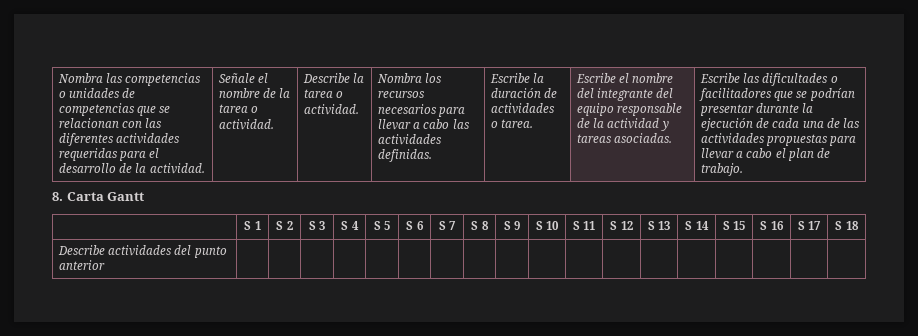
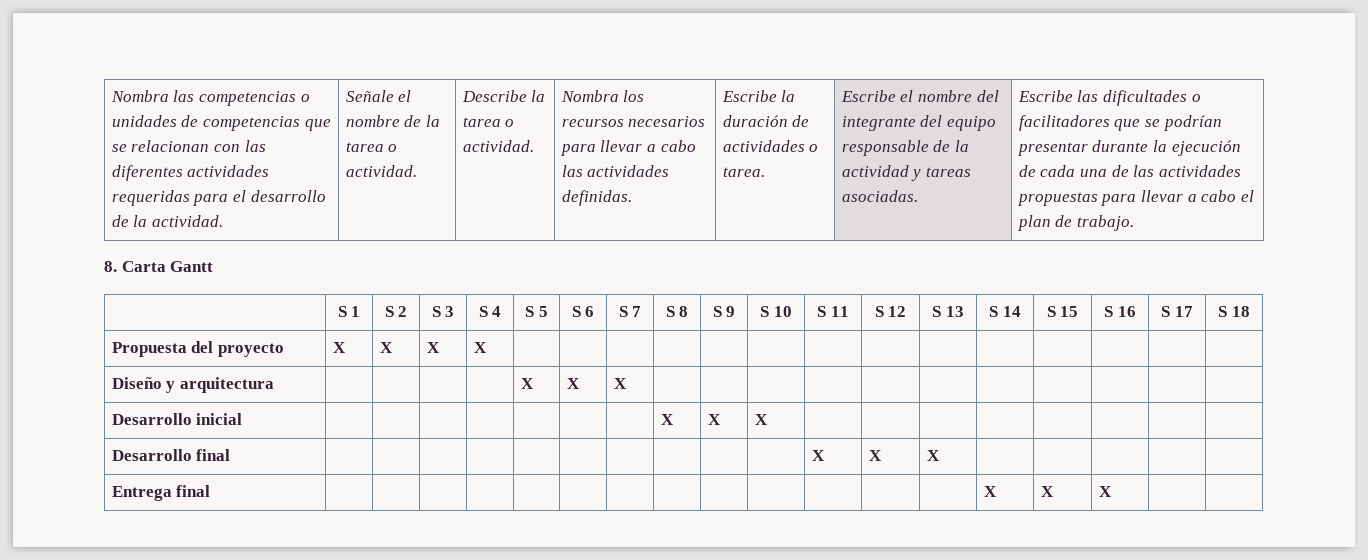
[58,245,227,258] [59,260,106,270] Describe actividades del punto anterior | | | | | | | | | | | | | | | | -> [111,341,284,357] [332,342,346,353] [379,342,393,353] [426,342,440,353] [473,342,487,353] [111,377,274,393] [520,378,534,389] [566,378,580,389] [613,378,627,389] [111,413,243,425] [660,414,674,425] [707,414,721,425] [754,414,768,425] [111,449,231,461] [811,450,825,461] [868,450,882,461] [926,450,940,461] [111,485,211,501] [983,486,997,497] [1040,486,1054,497] [1098,486,1112,497] Propuesta del proyecto | X | X | X | X | | | | | | | | | | | | | | // Diseño y arquitectura | | | | | X | X | X | | | | | | | | | | | // Desarrollo inicial | | | | | | | | X | X | X | | | | | | | | // Desarrollo final | | | | | | | | | | | X | X | X | | | | | // Entrega final | | | | | | | | | | | | | | X | X | X

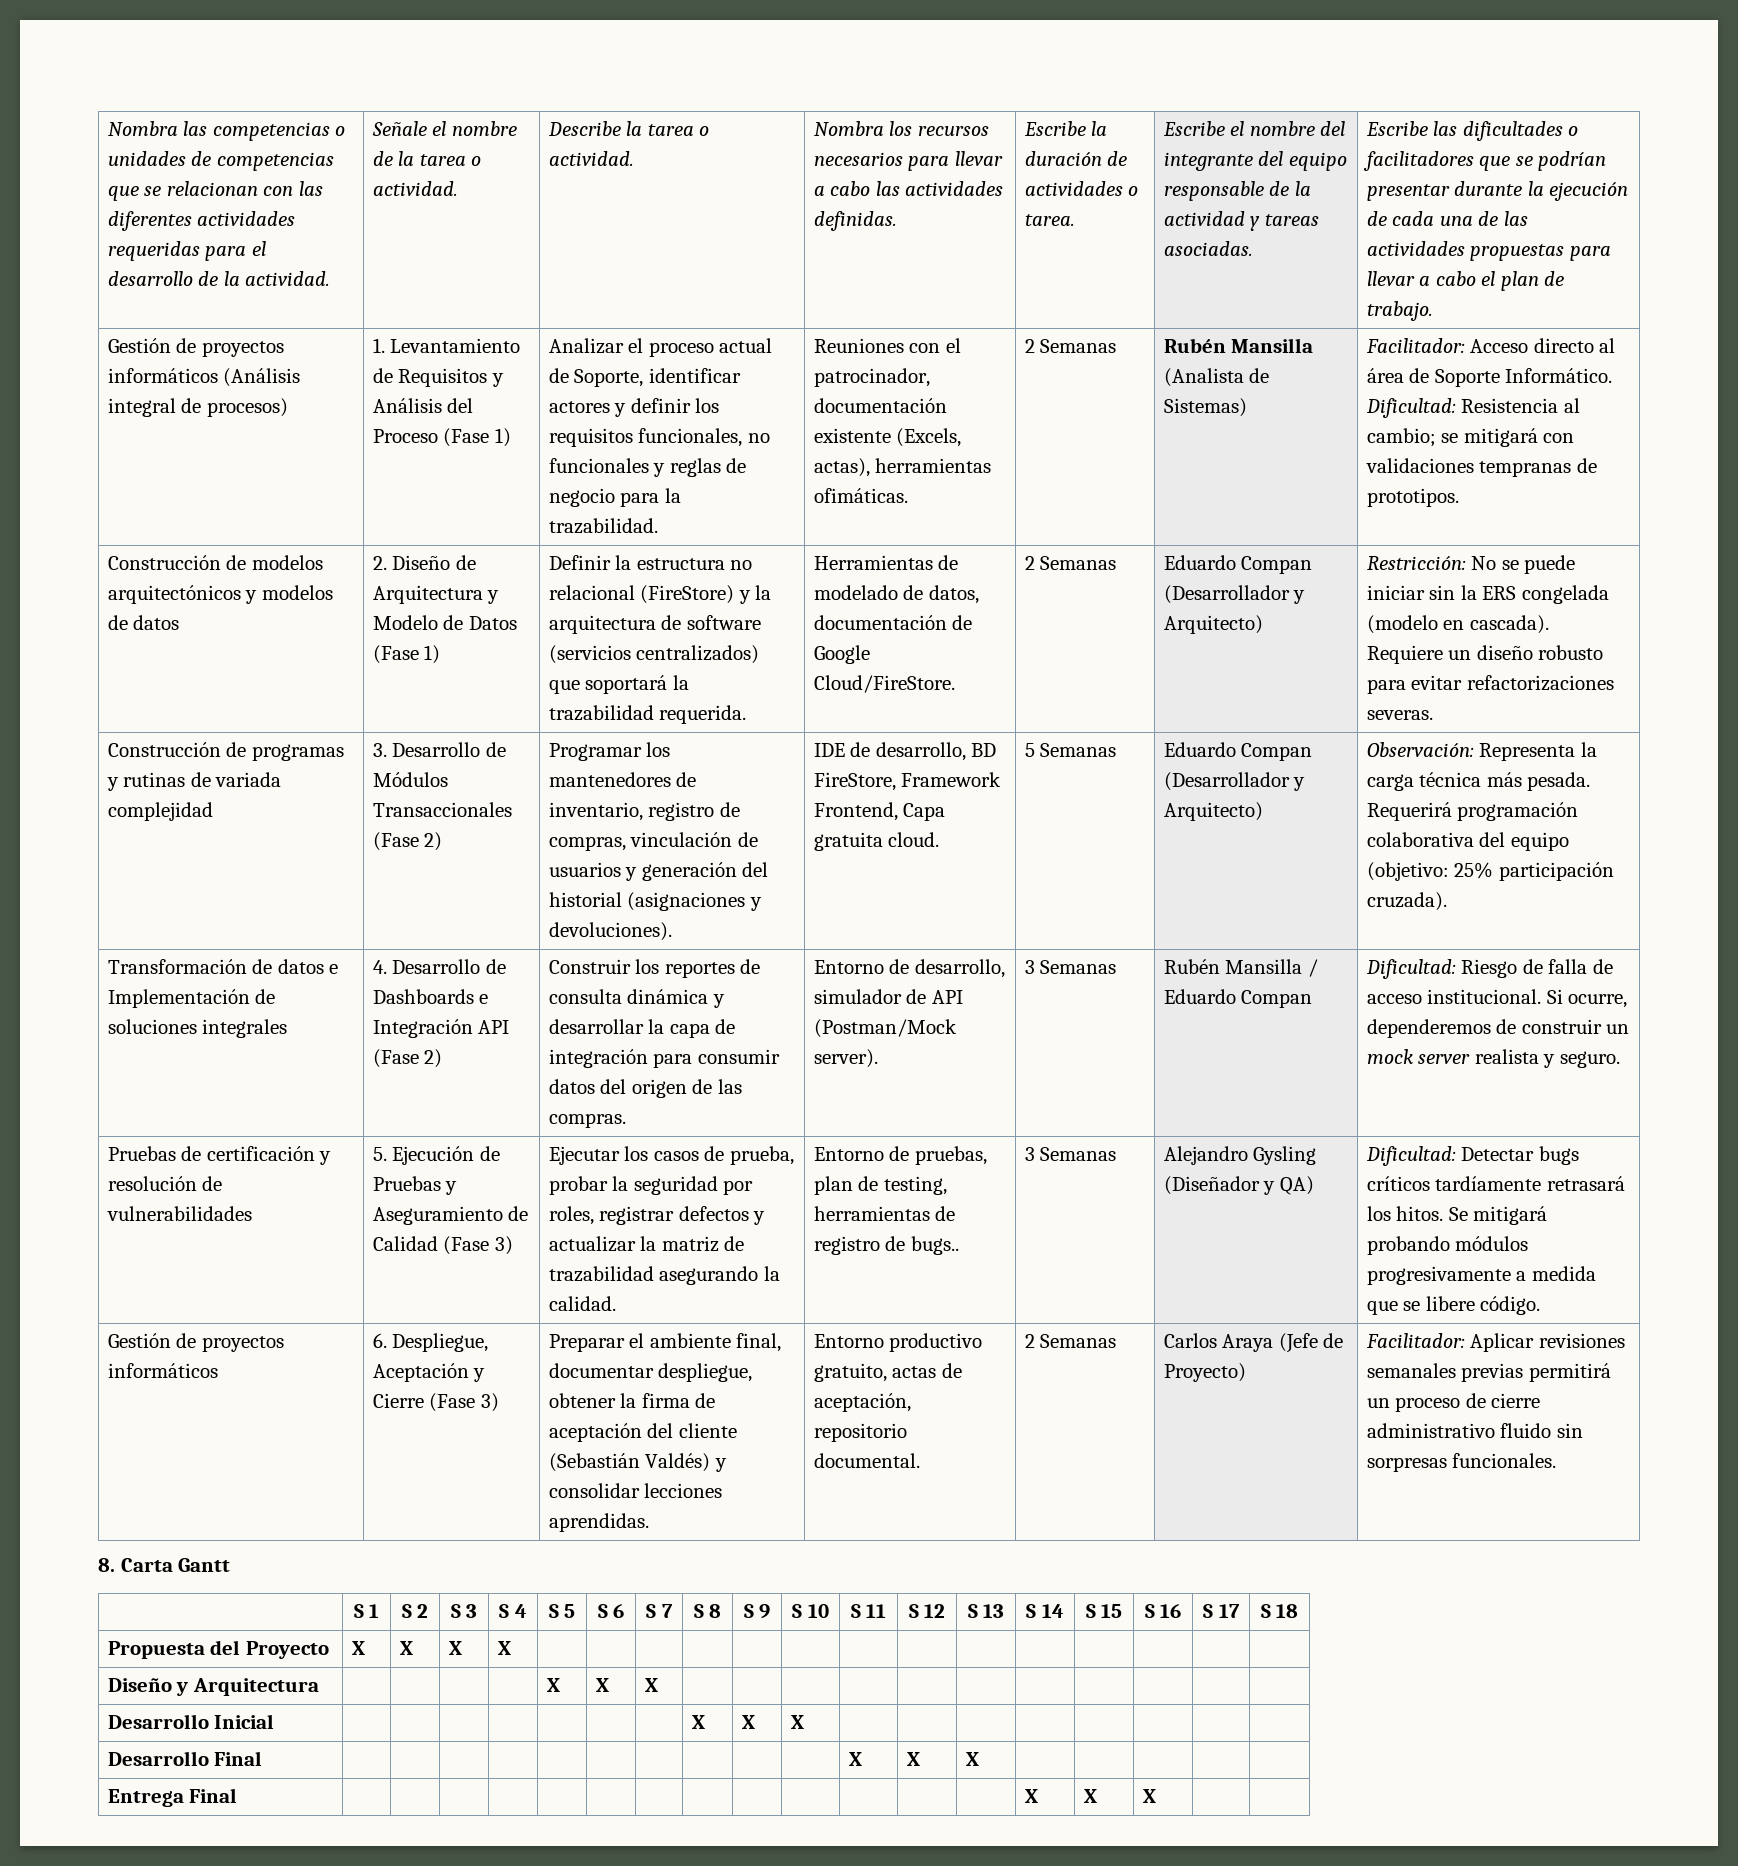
(1134, 223) none -> [107,338,284,357] [107,368,301,387] [107,398,288,417] [372,338,521,353] [372,368,504,387] [372,398,474,413] [372,428,511,447] [548,338,773,357] [548,368,741,387] [548,398,720,417] [548,428,770,447] [548,458,747,477] [548,488,681,507] [548,518,658,534] [813,338,961,353] [813,368,930,387] [813,398,947,413] [813,428,962,447] [813,458,992,477] [813,488,908,503] [1024,339,1117,353] [1163,338,1314,353] [1163,368,1270,387] [1163,398,1247,417] [1365,338,1616,353] [1366,368,1613,387] [1365,398,1580,418] [1366,428,1575,447] [1365,458,1597,477] [1366,488,1459,507] [107,555,323,570] [107,585,333,604] [107,615,180,630] [372,555,476,570] [372,585,500,604] [372,615,517,630] [372,645,441,664] [548,555,753,570] [548,585,772,604] [548,615,761,634] [548,645,760,664] [548,675,689,694] [548,705,747,724] [813,555,959,570] [813,585,979,604] [813,615,973,630] [813,645,870,664] [813,675,955,693] [1024,556,1117,570] [1163,555,1313,574] [1163,585,1306,604] [1163,615,1263,634] [1366,555,1576,574] [1366,585,1609,604] [1366,615,1549,634] [1366,645,1604,664] [1366,675,1614,694] [1366,710,1433,720] [107,742,344,761] [106,772,282,791] [107,802,213,821] [372,742,506,757] [372,772,448,787] [372,802,512,817] [372,832,443,851] [548,742,671,761] [548,772,697,787] [548,802,740,821] [548,832,758,851] [548,862,769,881] [548,892,762,911] [548,922,672,941] [813,742,997,761] [813,772,1002,791] [813,802,946,821] [813,832,940,851] [1024,743,1117,757] [1163,742,1313,761] [1163,772,1306,791] [1163,802,1263,821] [1366,742,1597,761] [1366,772,1591,791] [1366,802,1579,821] [1366,832,1569,851] [1366,862,1614,881] [1366,892,1447,911] [107,959,339,974] [107,989,276,1008] [107,1019,288,1038] [372,959,506,974] [372,989,489,1004] [372,1019,510,1038] [372,1049,443,1068] [548,959,761,978] [548,989,725,1008] [548,1019,736,1038] [548,1049,780,1068] [548,1079,742,1098] [548,1113,626,1128] [813,959,1005,978] [813,989,963,1004] [813,1019,957,1038] [813,1049,878,1068] [1024,960,1117,974] [1163,959,1318,977] [1163,989,1313,1008] [1365,959,1613,979] [1366,989,1628,1008] [1366,1019,1630,1038] [1366,1049,1620,1068] [107,1146,332,1165] [107,1176,223,1191] [106,1206,252,1221] [372,1146,500,1165] [372,1176,458,1195] [372,1206,529,1225] [372,1236,513,1255] [548,1146,794,1165] [548,1176,754,1195] [548,1206,766,1225] [548,1236,745,1252] [548,1266,780,1285] [548,1296,616,1311] [813,1146,987,1165] [813,1176,947,1195] [813,1206,956,1221] [813,1236,959,1255] [1024,1147,1117,1161] [1163,1146,1317,1165] [1163,1176,1314,1195] [1365,1146,1579,1166] [1366,1176,1625,1191] [1366,1206,1548,1225] [1366,1236,1529,1255] [1366,1266,1596,1285] [1366,1296,1541,1315] [107,1333,284,1352] [107,1363,218,1378] [372,1333,489,1352] [372,1363,486,1382] [372,1393,499,1412] [548,1333,782,1352] [548,1363,753,1382] [548,1393,716,1408] [548,1423,737,1442] [548,1453,727,1472] [548,1483,723,1498] [548,1513,649,1532] [813,1333,983,1352] [813,1363,962,1382] [813,1393,911,1412] [813,1423,907,1442] [813,1453,920,1468] [1024,1334,1117,1348] [1163,1333,1344,1353] [1163,1363,1246,1382] [1365,1333,1625,1352] [1366,1363,1611,1382] [1366,1393,1541,1412] [1366,1423,1583,1438] [1366,1453,1557,1472] // Gestión de proyectos informáticos (Análisis integral de procesos) | 1. Levantamiento de Requisitos y Análisis del Proceso (Fase 1) | Analizar el proceso actual de Soporte, identificar actores y definir los requisitos funcionales, no funcionales y reglas de negocio para la trazabilidad. | Reuniones con el patrocinador, documentación existente (Excels, actas), herramientas ofimáticas. | 2 Semanas | Rubén Mansilla (Analista de Sistemas) | Facilitador: Acceso directo al área de Soporte Informático. Dificultad: Resistencia al cambio; se mitigará con validaciones tempranas de prototipos. // Construcción de modelos arquitectónicos y modelos de datos | 2. Diseño de Arquitectura y Modelo de Datos (Fase 1) | Definir la estructura no relacional (FireStore) y la arquitectura de software (servicios centralizados) que soportará la trazabilidad requerida. | Herramientas de modelado de datos, documentación de Google Cloud/FireStore. | 2 Semanas | Eduardo Compan (Desarrollador y Arquitecto) | Restricción: No se puede iniciar sin la ERS congelada (modelo en cascada). Requiere un diseño robusto para evitar refactorizaciones severas. // Construcción de programas y rutinas de variada complejidad | 3. Desarrollo de Módulos Transaccionales (Fase 2) | Programar los mantenedores de inventario, registro de compras, vinculación de usuarios y generación del historial (asignaciones y devoluciones). | IDE de desarrollo, BD FireStore, Framework Frontend, Capa gratuita cloud. | 5 Semanas | Eduardo Compan (Desarrollador y Arquitecto) | Observación: Representa la carga técnica más pesada. Requerirá programación colaborativa del equipo (objetivo: 25% participación cruzada). // Transformación de datos e Implementación de soluciones integrales | 4. Desarrollo de Dashboards e Integración API (Fase 2) | Construir los reportes de consulta dinámica y desarrollar la capa de integración para consumir datos del origen de las compras. | Entorno de desarrollo, simulador de API (Postman/Mock server). | 3 Semanas | Rubén Mansilla / Eduardo Compan | Dificultad: Riesgo de falla de acceso institucional. Si ocurre, dependeremos de construir un mock server realista y seguro. // Pruebas de certificación y resolución de vulnerabilidades | 5. Ejecución de Pruebas y Aseguramiento de Calidad (Fase 3) | Ejecutar los casos de prueba, probar la seguridad por roles, registrar defectos y actualizar la matriz de trazabilidad asegurando la calidad. | Entorno de pruebas, plan de testing, herramientas de registro de bugs.. | 3 Semanas | Alejandro Gysling (Diseñador y QA) | Dificultad: Detectar bugs críticos tardíamente retrasará los hitos. Se mitigará probando módulos progresivamente a medida que se libere código. // Gestión de proyectos informáticos | 6. Despliegue, Aceptación y Cierre (Fase 3) | Preparar el ambiente final, documentar despliegue, obtener la firma de aceptación del cliente (Sebastián Valdés) y consolidar lecciones aprendidas. | Entorno productivo gratuito, actas de aceptación, repositorio documental. | 2 Semanas | Carlos Araya (Jefe de Proyecto) | Facilitador: Aplicar revisiones semanales previas permitirá un proceso de cierre administrativo fluido sin sorpresas funcionales.
[217,343,284,357] proyecto -> [245,1641,329,1659] Proyecto
[179,377,274,393] arquitectura -> [192,1678,319,1696] Arquitectura
[196,413,243,425] inicial -> [214,1714,275,1729] Inicial
[196,449,231,461] final -> [214,1751,263,1766] Final
[176,485,211,497] final -> [189,1788,238,1803] Final

